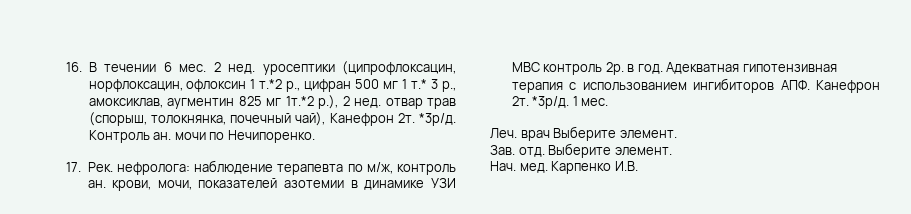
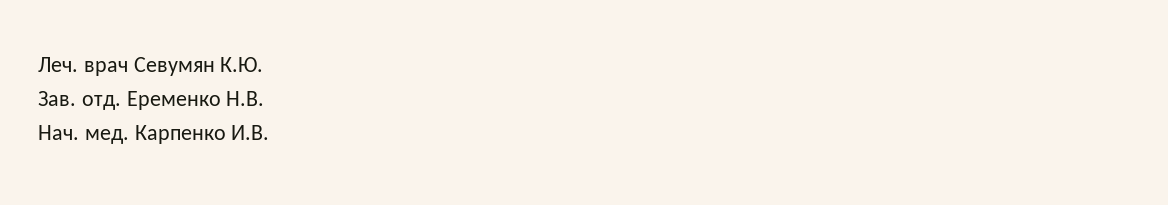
[66,61,456,75] [88,79,456,92] [88,95,456,109] [88,112,456,126] [88,130,315,143] [66,160,456,175] [87,178,457,191] [511,62,837,75] [511,78,880,93] [511,96,609,109] [490,126,677,141] 16. В течении 6 мес. 2 нед. уросептики (ципрофлоксацин, норфлоксацин, офлоксин 1 т.*2 р., цифран 500 мг 1 т.* 3 р., амоксиклав, аугментин 825 мг 1т.*2 р.), 2 нед. отвар трав (спорыш, толокнянка, почечный чай), Канефрон 2т. *3р/д. Контроль ан. мочи по Нечипоренко. // 17. Рек. нефролога: наблюдение терапевта по м/ж, контроль ан. крови, мочи, показателей азотемии в динамике УЗИ МВС контроль 2р. в год. Адекватная гипотензивная терапия с использованием ингибиторов АПФ. Канефрон 2т. *3р/д. 1 мес. // Леч. врач Выберите элемент. -> [38,57,264,76] Леч. врач Севумян К.Ю.
[548,143,672,158] Выберите элемент. -> [126,91,265,110] Еременко Н.В.

